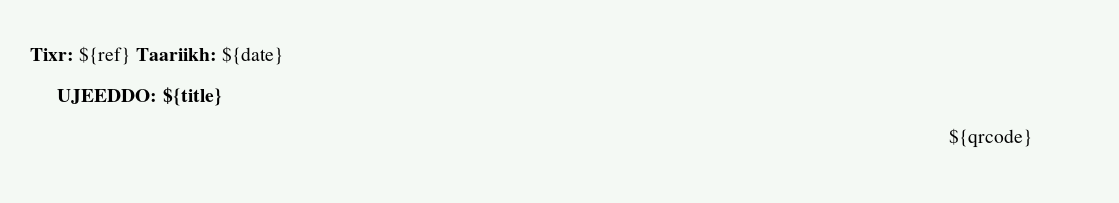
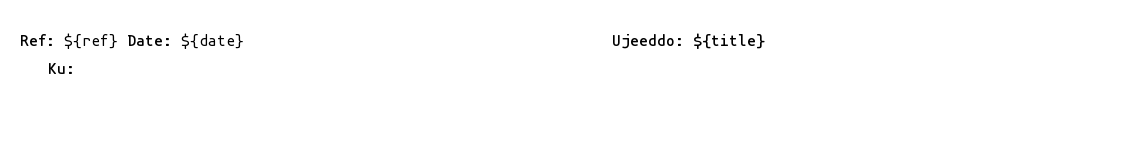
[30,46,217,65] Tixr: ${ref} Taariikh: -> [20,33,172,49] Ref: ${ref} Date:
[57,89,158,104] UJEEDDO: -> [47,63,75,74] [611,34,684,49] Ku: // Ujeeddo:
[949,128,1032,148] // ${qrcode} -> (765, 41) none

